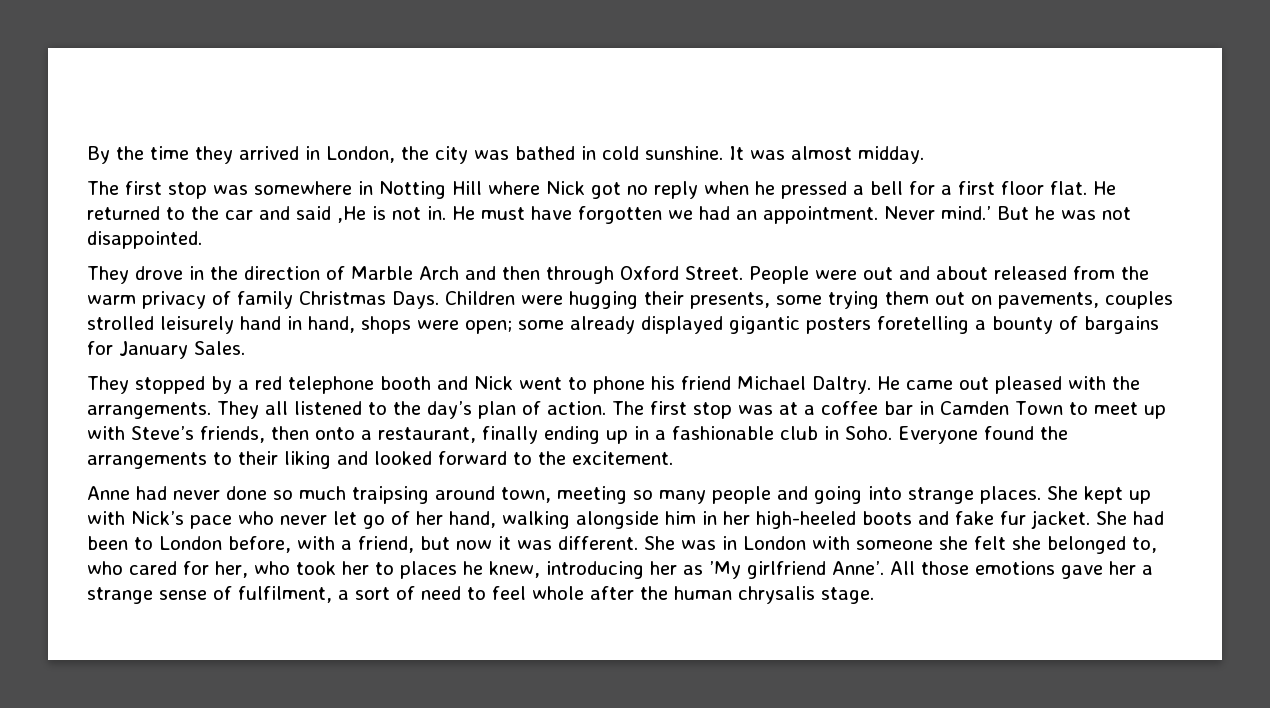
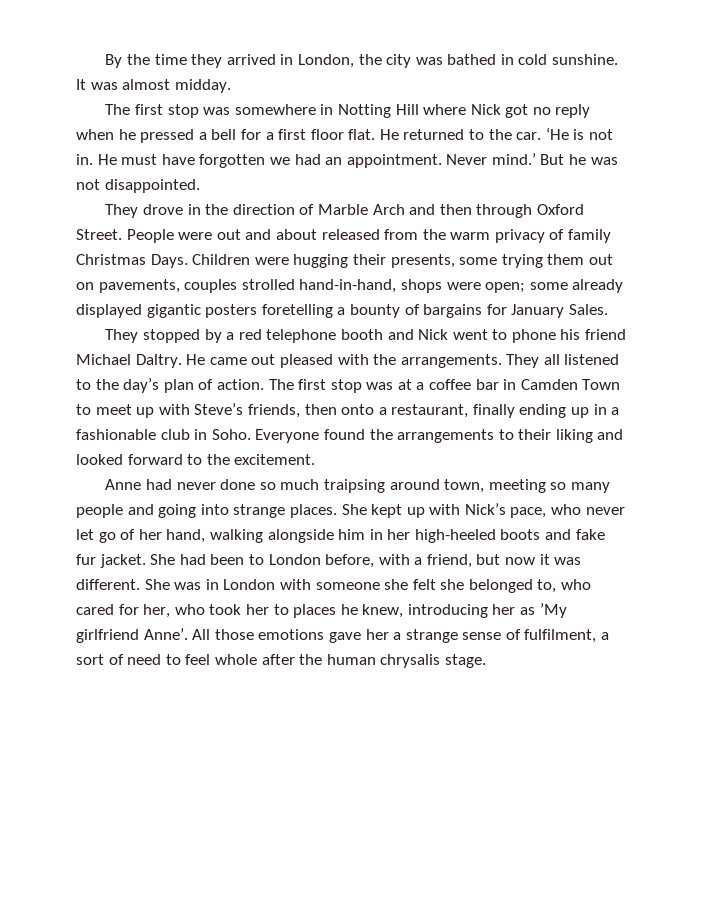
[225,206,366,223] car and said ,He -> [516,127,569,140] car. ‘He
[160,316,355,334] leisurely hand in hand, -> [299,279,397,293] hand-in-hand,
[190,515,232,529] pace -> [510,507,547,518] pace,

